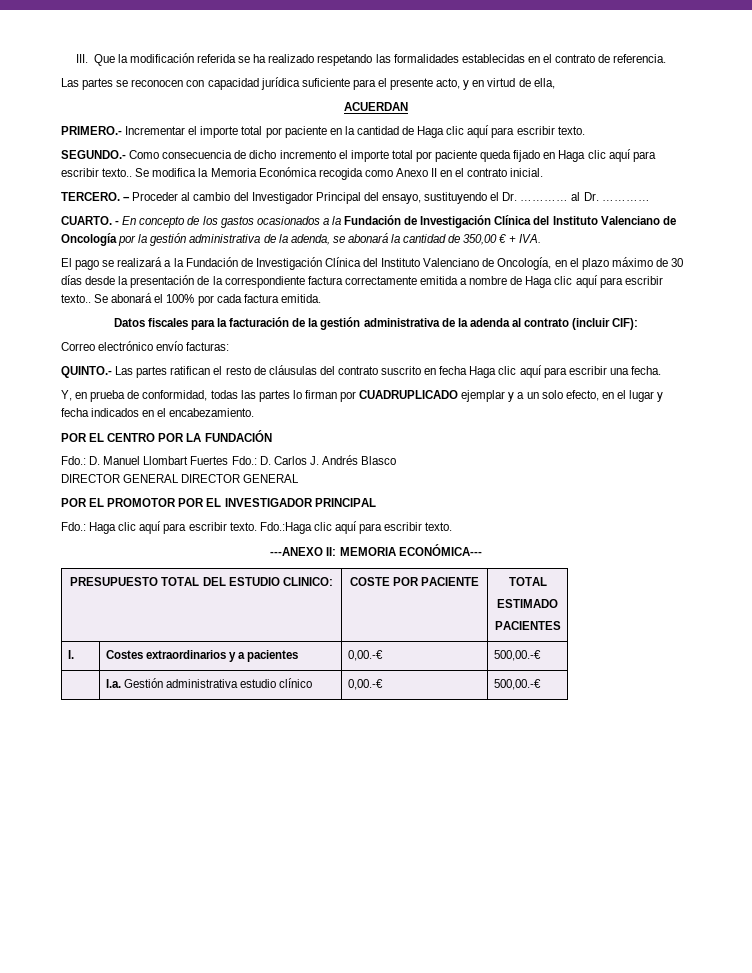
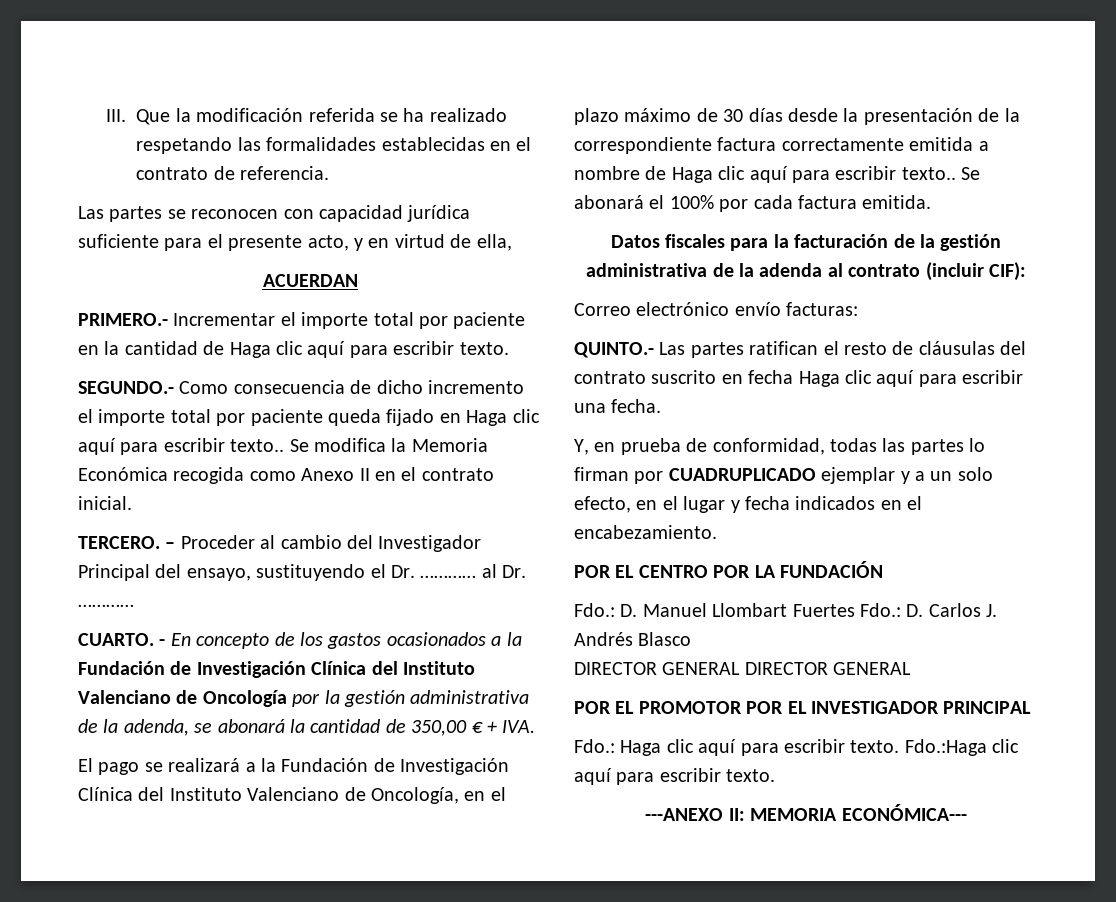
[70,577,333,586] [349,577,480,586] [508,577,547,586] [497,599,558,608] [494,621,561,630] [67,650,74,659] [105,650,299,662] [347,650,383,661] [493,650,541,661] [105,678,313,688] [347,679,383,690] [493,679,541,690] // PRESUPUESTO TOTAL DEL ESTUDIO CLINICO: | COSTE POR PACIENTE | TOTAL // ESTIMADO // PACIENTES // I. | Costes extraordinarios y a pacientes | 0,00.-€ | 500,00.-€ // | I.a. Gestión administrativa estudio clínico | 0,00.-€ | 500,00.-€ -> (967, 812) none

